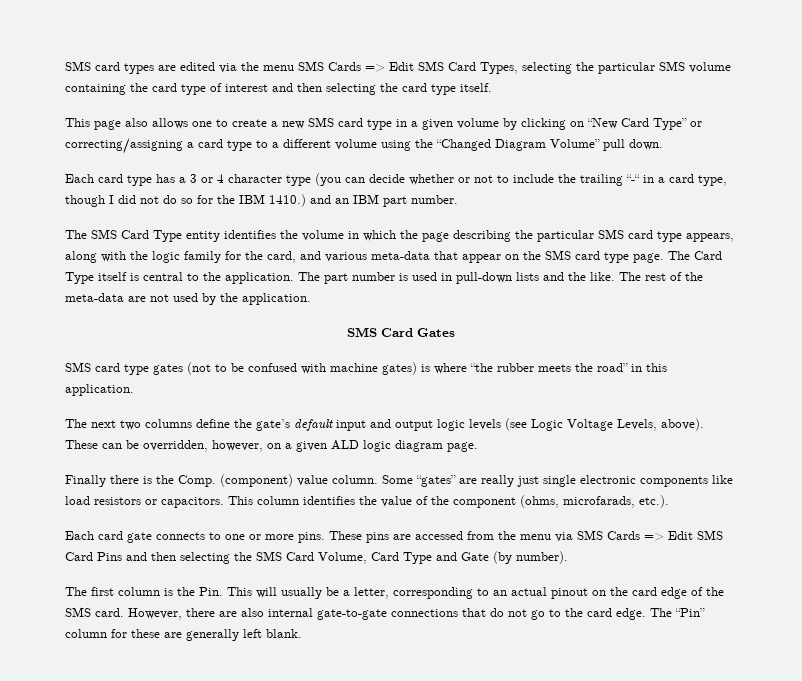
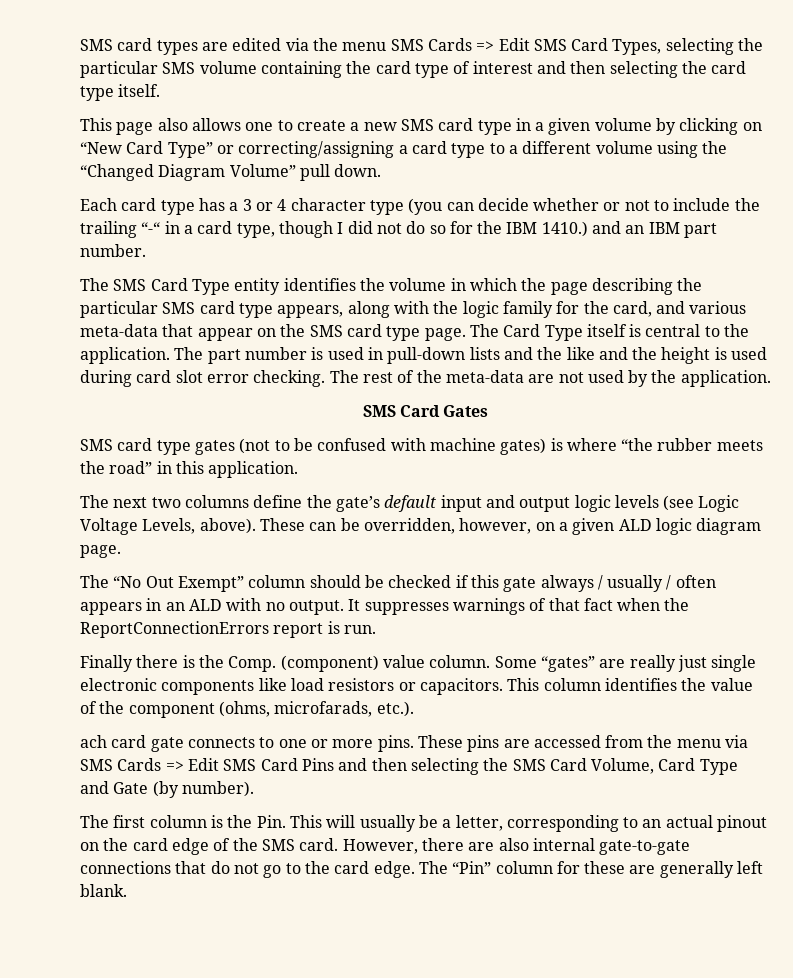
[590,272,615,281] like. -> [566,347,768,364] [80,370,326,387] like and the height is used during card slot error checking.
(478, 447) none -> [80,575,716,592] [80,598,690,615] [80,621,376,638] // The “No Out Exempt” column should be checked if this gate always / usually / often appears in an ALD with no output. It suppresses warnings of that fact when the ReportConnectionErrors report is run.
[65,531,94,540] Each -> [80,735,107,748] ach

